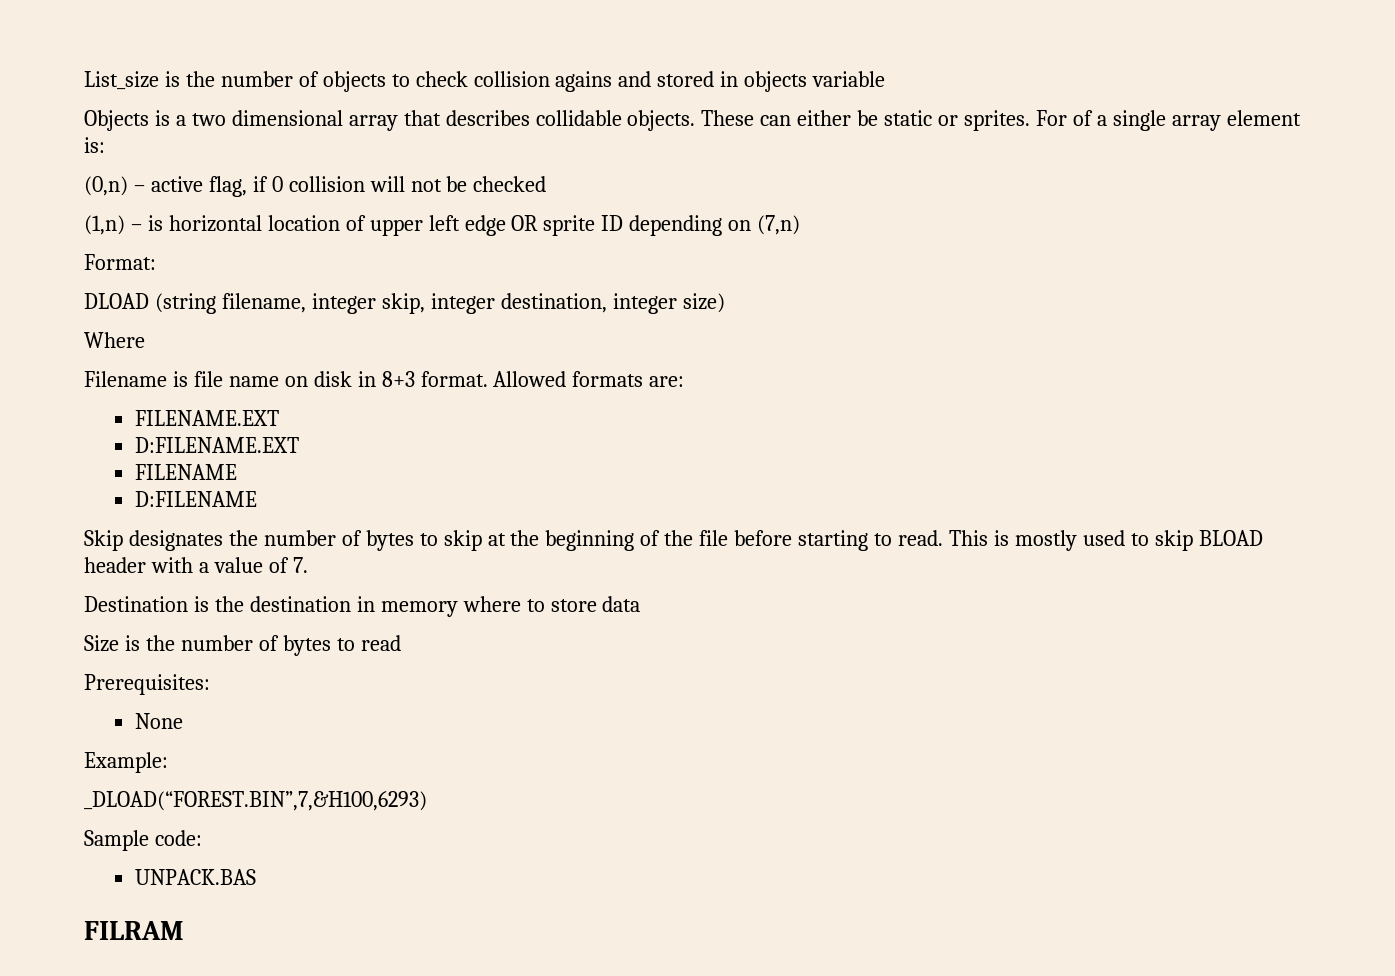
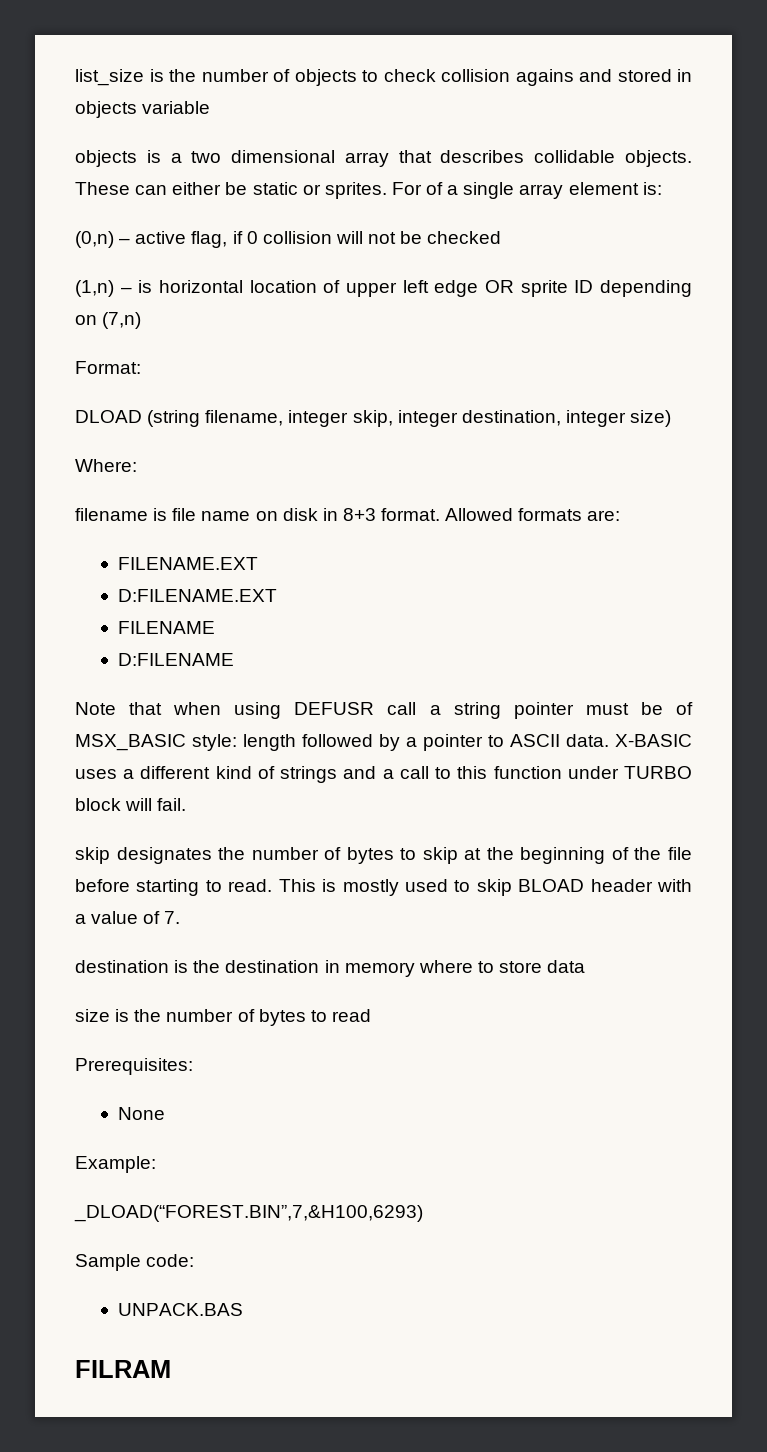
[84,71,159,90] List_size -> [75,69,144,86] list_size
[84,110,149,131] Objects -> [75,150,137,167] objects
[84,332,145,348] [84,371,167,387] Where // Filename -> [75,459,137,472] [75,508,148,521] Where: // filename
[84,530,123,551] Skip -> [75,702,693,719] [75,734,692,751] [75,766,692,783] [75,798,187,811] [75,847,110,864] Note that when using DEFUSR call a string pointer must be of MSX_BASIC style: length followed by a pointer to ASCII data. X-BASIC uses a different kind of strings and a call to this function under TURBO block will fail. // skip
[84,596,188,612] Destination -> [75,960,169,973] destination
[84,635,119,652] Size -> [75,1009,110,1022] size

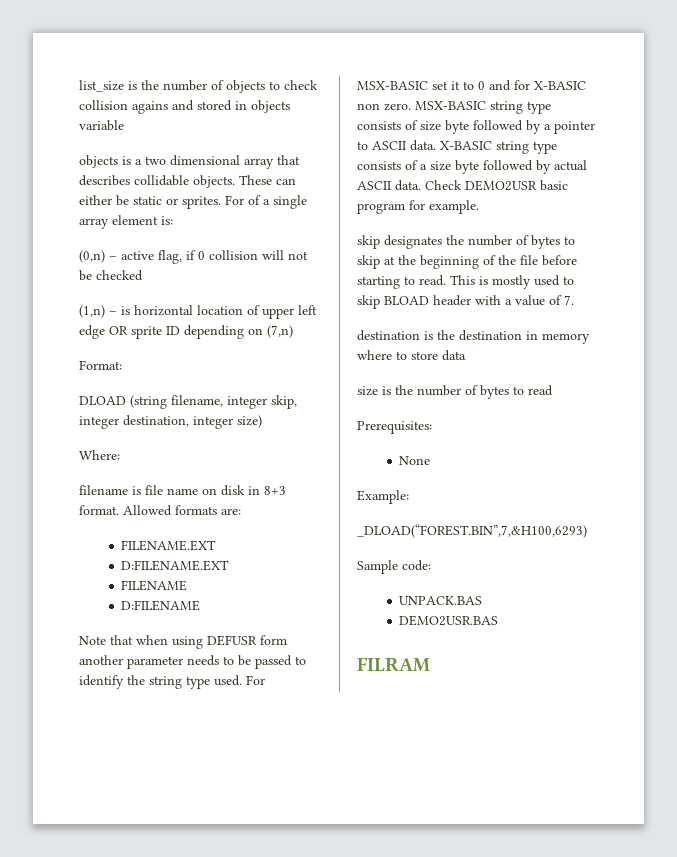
[387,702,693,719] [75,734,296,751] call a string pointer must be of MSX_BASIC style: length -> [260,635,287,645] [79,655,306,669] [79,675,265,689] [357,80,586,91] [357,101,551,114] [357,120,469,134] form another parameter needs to be passed to identify the string type used. For MSX-BASIC set it to 0 and for X-BASIC non zero. MSX-BASIC string type consists of size byte
[75,766,692,783] [75,798,187,811] uses a different kind of strings and a call to this function under TURBO block will fail. -> [496,141,557,154] [357,160,587,174] [357,180,568,191] [357,200,479,214] string type consists of a size byte followed by actual ASCII data. Check DEMO2USR basic program for example.
(244, 1309) none -> [399,615,499,626] // DEMO2USR.BAS

